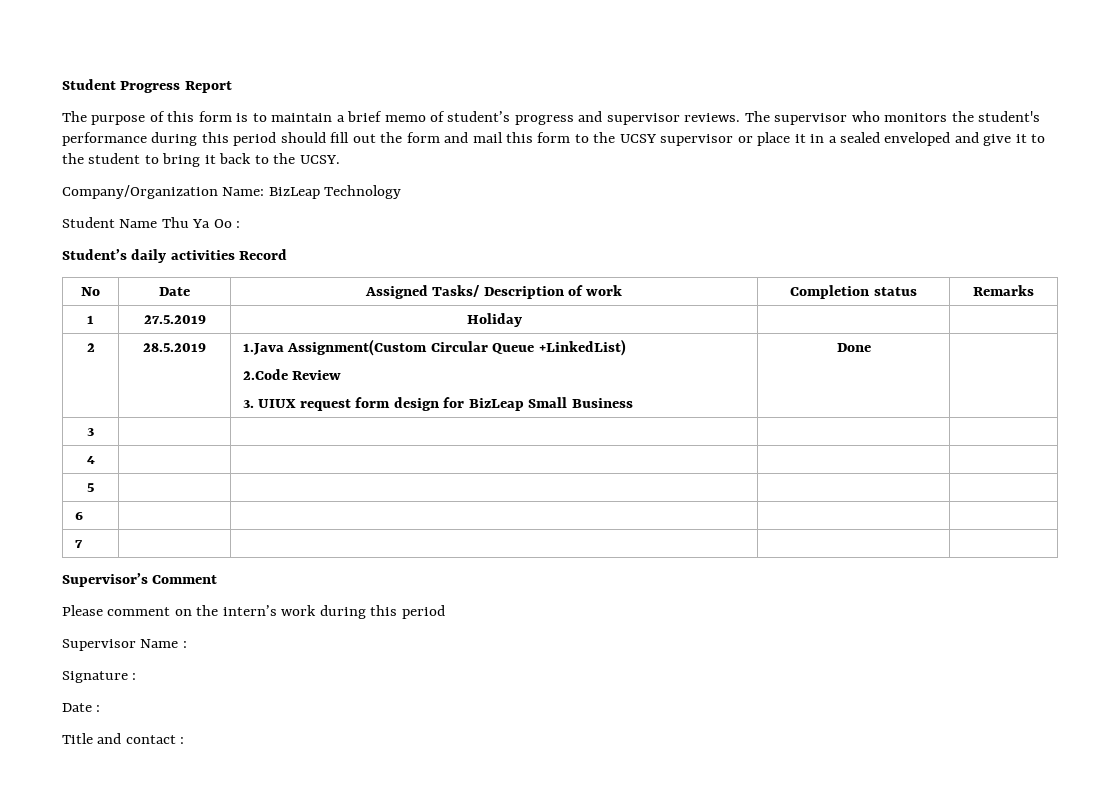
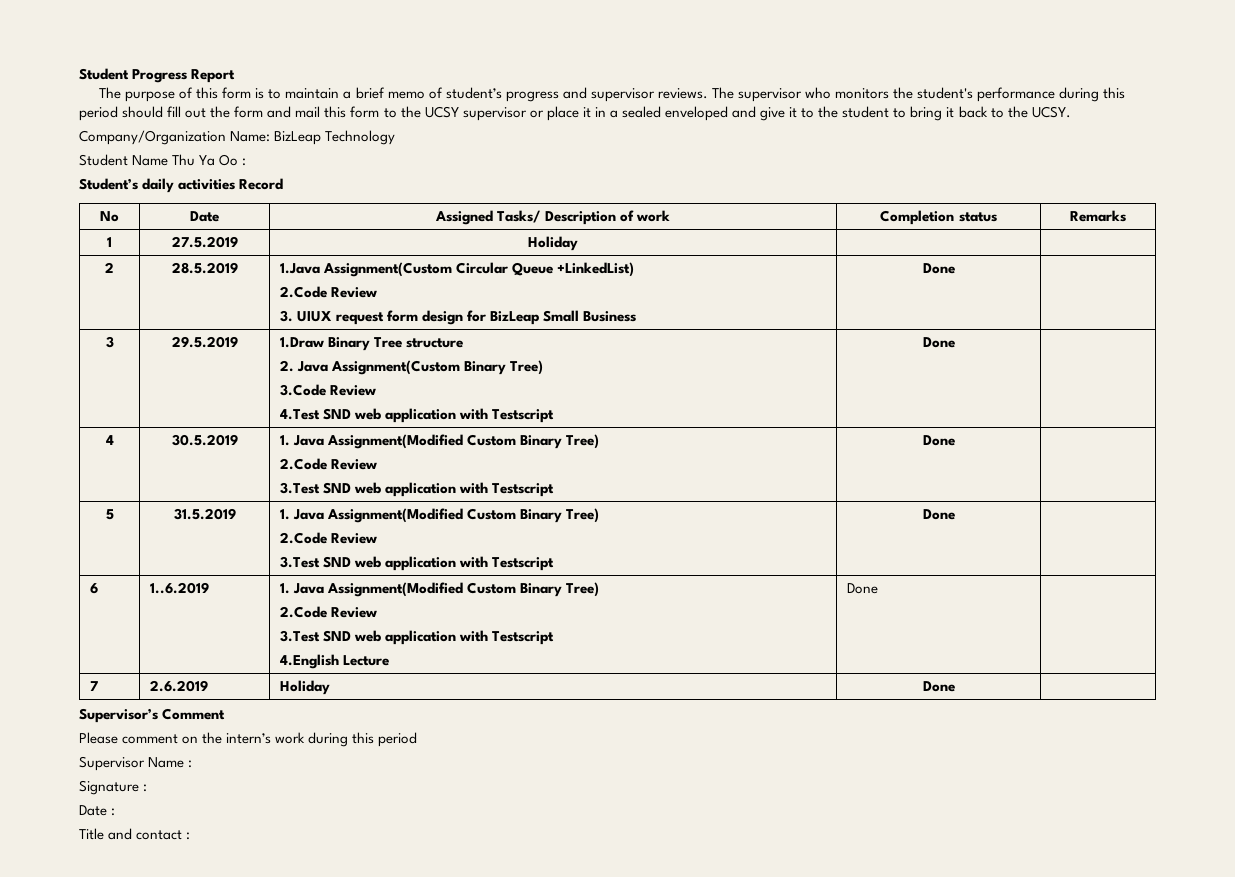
[86,456,95,464] [87,483,94,492] [75,512,84,520] [75,540,84,548] | | | // 4 | | | | // 5 | | | | // 6 | | | | // 7 | | | -> [171,336,238,348] [279,337,463,351] [279,360,544,375] [279,384,376,396] [279,408,555,423] [922,337,955,348] [105,435,114,445] [171,434,238,446] [279,434,600,449] [279,458,377,470] [279,482,555,497] [922,435,955,446] [105,509,114,520] [173,508,236,520] [279,508,600,523] [279,532,377,544] [279,556,555,571] [922,509,955,520] [89,583,98,594] [149,582,209,594] [279,582,600,597] [279,606,377,618] [279,630,555,645] [279,654,389,669] [846,583,878,594] [89,681,98,691] [149,680,208,692] [279,680,330,695] [922,681,955,692] 29.5.2019 | 1.Draw Binary Tree structure // 2. Java Assignment(Custom Binary Tree) // 3.Code Review // 4.Test SND web application with Testscript | Done | // 4 | 30.5.2019 | 1. Java Assignment(Modified Custom Binary Tree) // 2.Code Review // 3.Test SND web application with Testscript | Done | // 5 | 31.5.2019 | 1. Java Assignment(Modified Custom Binary Tree) // 2.Code Review // 3.Test SND web application with Testscript | Done | // 6 | 1..6.2019 | 1. Java Assignment(Modified Custom Binary Tree) // 2.Code Review // 3.Test SND web application with Testscript // 4.English Lecture | Done | // 7 | 2.6.2019 | Holiday | Done

